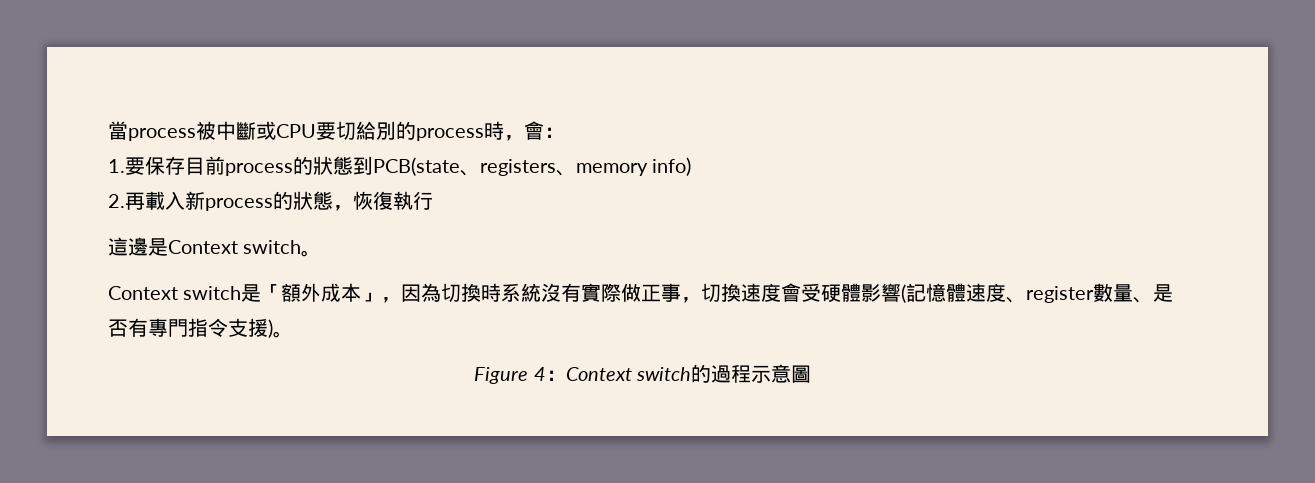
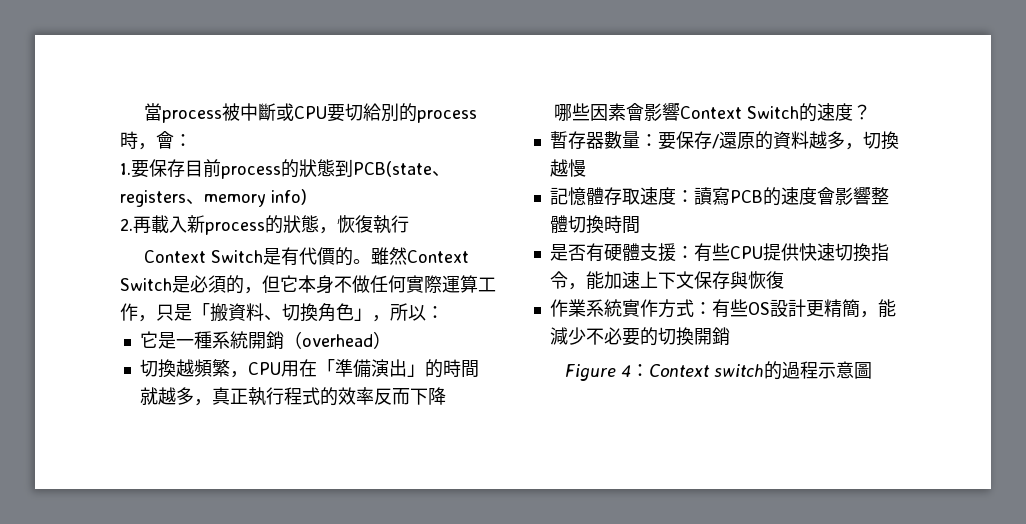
[108,237,322,257] [108,283,1174,303] [108,318,293,338] 這邊是Context switch。 // Context switch是「額外成本」，因為切換時系統沒有實際做正事，切換速度會受硬體影響(記憶體速度、register數量、是否有專門指令支援)。 -> [143,247,469,266] [120,275,496,294] [120,303,444,322] [139,331,391,349] [139,359,479,378] [139,387,446,406] [553,103,871,122] [549,131,899,150] [549,159,586,177] [549,187,889,206] [549,215,640,234] [549,243,889,262] [549,271,784,290] [549,299,896,318] [549,327,730,346] Context Switch是有代價的。雖然Context Switch是必須的，但它本身不做任何實際運算工作，只是「搬資料、切換角色」，所以： // 它是一種系統開銷（overhead） // 切換越頻繁，CPU用在「準備演出」的時間就越多，真正執行程式的效率反而下降 // 哪些因素會影響Context Switch的速度？ // 暫存器數量：要保存/還原的資料越多，切換越慢 // 記憶體存取速度：讀寫PCB的速度會影響整體切換時間 // 是否有硬體支援：有些CPU提供快速切換指令，能加速上下文保存與恢復 // 作業系統實作方式：有些OS設計更精簡，能減少不必要的切換開銷

